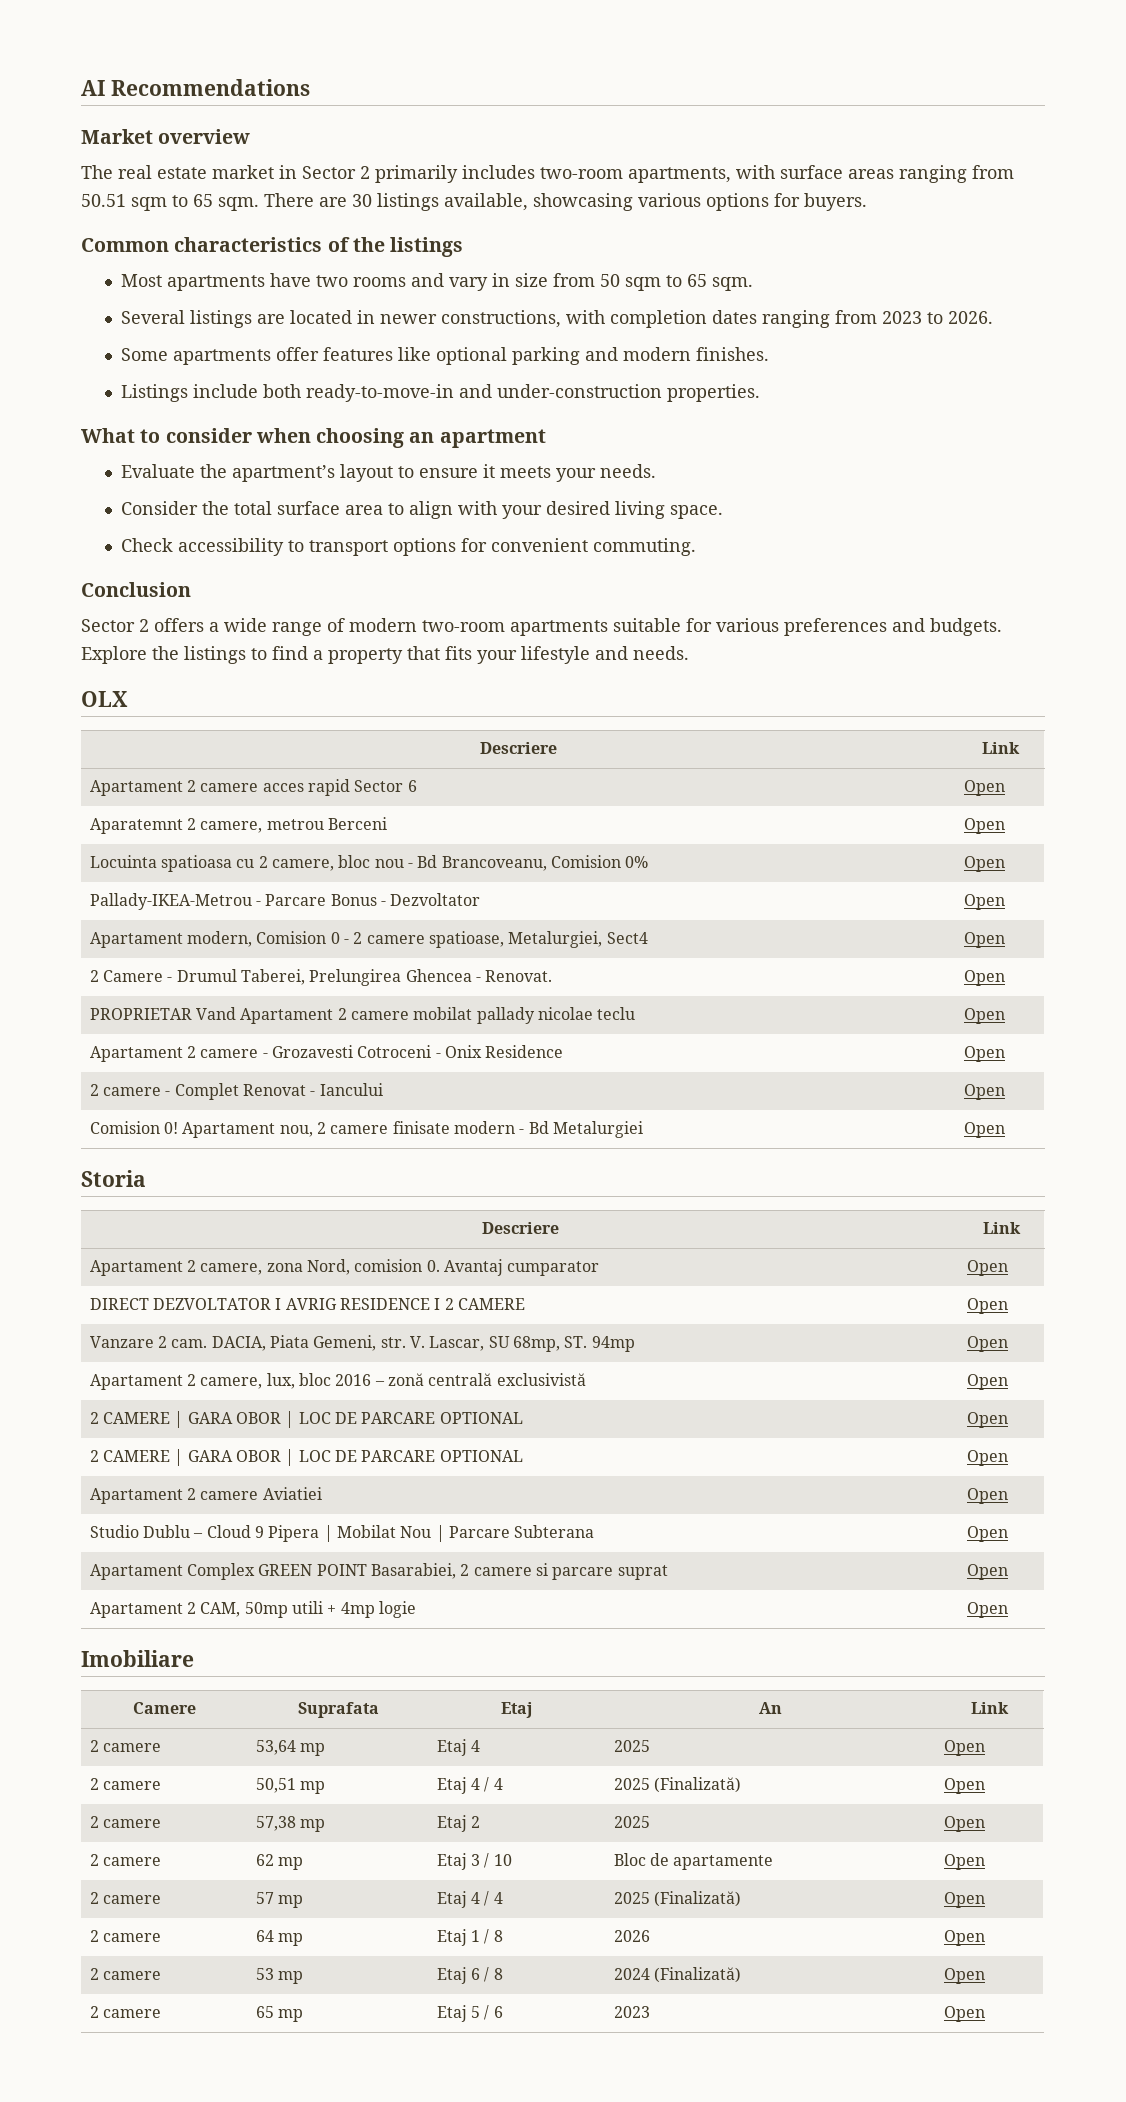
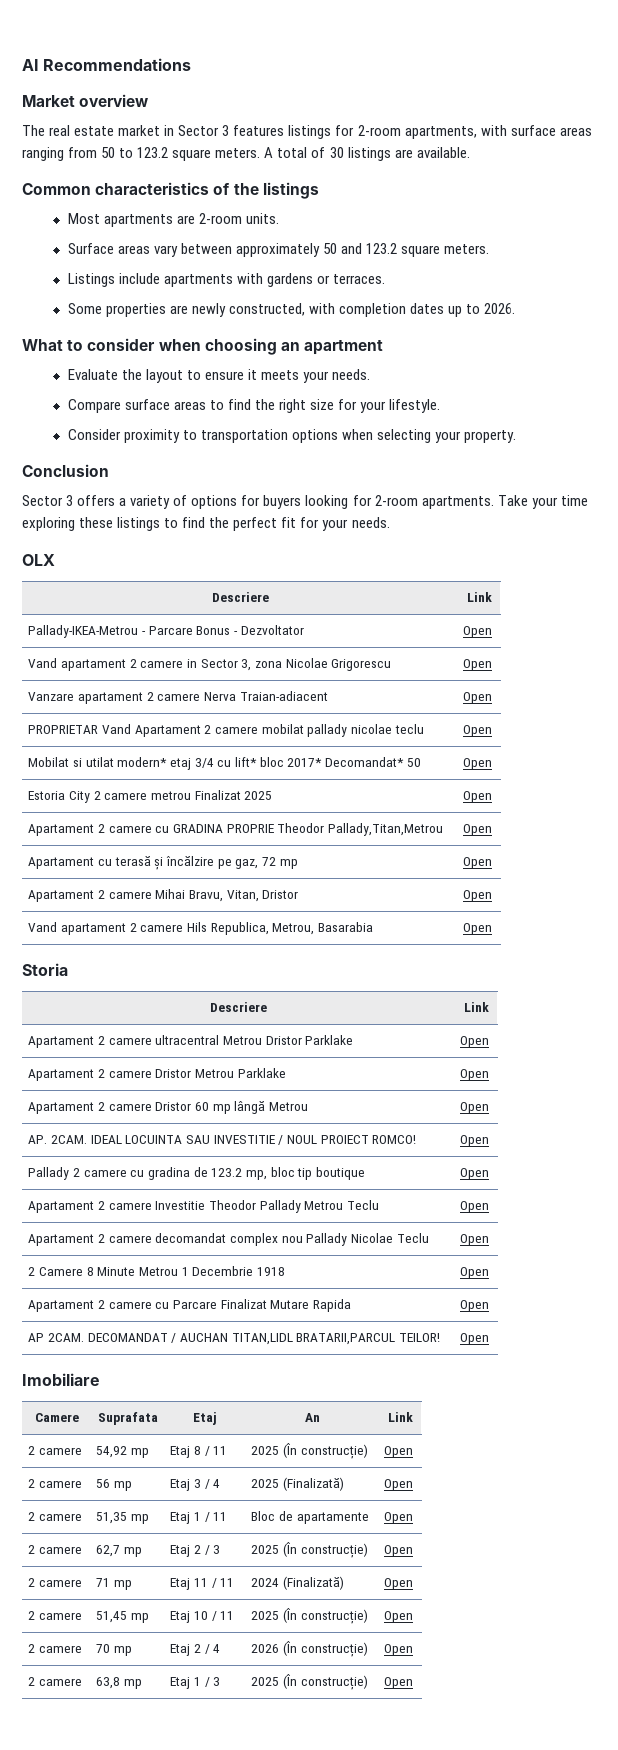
[360,165,623,183] 2 primarily includes two-room -> [222,125,401,139] 3 features listings for 2-room
[81,193,867,211] 50.51 sqm to 65 sqm. There are 30 listings available, showcasing various options for buyers. -> [101,147,470,161] 50 to 123.2 square meters. A total of 30 listings are available.
[269,273,753,291] [120,310,993,328] [120,347,769,365] [120,384,760,402] have two rooms and vary in size from 50 sqm to 65 sqm. // Several listings are located in newer constructions, with completion dates ranging from 2023 to 2026. // Some apartments offer features like optional parking and modern finishes. // Listings include both ready-to-move-in and under-construction properties. -> [176,213,279,224] [67,243,490,257] [67,273,385,287] [67,303,516,317] are 2-room units. // Surface areas vary between approximately 50 and 123.2 square meters. // Listings include apartments with gardens or terraces. // Some properties are newly constructed, with completion dates up to 2026.
[231,465,335,482] apartment’s -> (142, 374) none
[120,501,723,519] [120,538,696,556] Consider the total surface area to align with your desired living space. // Check accessibility to transport options for convenient commuting. -> [67,399,441,413] [67,429,517,443] Compare surface areas to find the right size for your lifestyle. // Consider proximity to transportation options when selecting your property.
[139,619,149,632] 2 -> [66,495,74,506] 3
[224,618,1002,636] [81,646,689,664] [81,691,128,707] [480,742,557,754] [981,742,1020,754] [89,779,417,796] [963,780,1005,796] [89,817,388,834] [963,818,1005,834] [89,855,649,872] [963,856,1005,872] wide range of modern two-room apartments suitable for various preferences and budgets. Explore the listings to find a property that fits your lifestyle and needs. // OLX // Descriere | Link // Apartament 2 camere acces rapid Sector 6 | Open // Aparatemnt 2 camere, metrou Berceni | Open // Locuinta spatioasa cu 2 camere, bloc nou - Bd Brancoveanu, Comision 0% | Open -> [130,495,588,509] [22,517,390,531] [22,554,55,566] [211,592,269,602] [466,592,492,602] variety of options for buyers looking for 2-room apartments. Take your time exploring these listings to find the perfect fit for your needs. // OLX // Descriere | Link
[89,931,648,948] [963,932,1005,948] [89,969,553,986] Apartament modern, Comision 0 - 2 camere spatioase, Metalurgiei, Sect4 | Open // 2 Camere - Drumul Taberei, Prelungirea Ghencea - Renovat. -> [28,658,392,671] [463,659,493,671] [28,691,328,704] Vand apartament 2 camere in Sector 3, zona Nicolae Grigorescu | Open // Vanzare apartament 2 camere Nerva Traian-adiacent
[89,1045,564,1062] [963,1046,1005,1062] [89,1083,383,1100] [963,1084,1005,1100] [89,1121,643,1138] Apartament 2 camere - Grozavesti Cotroceni - Onix Residence | Open // 2 camere - Complet Renovat - Iancului | Open // Comision 0! Apartament nou, 2 camere finisate modern - Bd Metalurgiei -> [28,757,421,770] [463,758,493,770] [28,790,273,803] [463,791,493,803] [28,823,443,836] [463,824,493,836] [28,856,298,870] [463,857,493,869] [28,889,299,902] [463,890,493,902] [28,922,373,935] Mobilat si utilat modern* etaj 3/4 cu lift* bloc 2017* Decomandat* 50 | Open // Estoria City 2 camere metrou Finalizat 2025 | Open // Apartament 2 camere cu GRADINA PROPRIE Theodor Pallady,Titan,Metrou | Open // Apartament cu terasă și încălzire pe gaz, 72 mp | Open // Apartament 2 camere Mihai Bravu, Vitan, Dristor | Open // Vand apartament 2 camere Hils Republica, Metrou, Basarabia
[200,1259,600,1276] [966,1260,1008,1276] [89,1298,525,1310] [966,1298,1008,1314] [89,1335,635,1352] [966,1336,1008,1352] [89,1373,586,1390] [966,1374,1008,1390] [89,1411,523,1428] [966,1412,1008,1428] [89,1449,523,1466] [966,1450,1008,1466] [89,1487,322,1504] [966,1488,1008,1504] [89,1525,595,1542] [966,1526,1008,1542] [89,1563,668,1580] [966,1564,1008,1580] [89,1601,416,1618] camere, zona Nord, comision 0. Avantaj cumparator | Open // DIRECT DEZVOLTATOR I AVRIG RESIDENCE I 2 CAMERE | Open // Vanzare 2 cam. DACIA, Piata Gemeni, str. V. Lascar, SU 68mp, ST. 94mp | Open // Apartament 2 camere, lux, bloc 2016 – zonă centrală exclusivistă | Open // 2 CAMERE | GARA OBOR | LOC DE PARCARE OPTIONAL | Open // 2 CAMERE | GARA OBOR | LOC DE PARCARE OPTIONAL | Open // Apartament 2 camere Aviatiei | Open // Studio Dublu – Cloud 9 Pipera | Mobilat Nou | Parcare Subterana | Open // Apartament Complex GREEN POINT Basarabiei, 2 camere si parcare suprat | Open // Apartament 2 CAM, 50mp utili + 4mp logie -> [108,1035,354,1045] [460,1036,490,1048] [28,1068,286,1081] [460,1069,490,1081] [28,1101,308,1114] [460,1102,490,1114] [28,1135,417,1145] [460,1135,490,1147] [28,1167,365,1180] [460,1168,490,1180] [28,1200,379,1213] [460,1201,490,1213] [28,1233,429,1246] [460,1234,490,1246] [28,1266,285,1276] [460,1267,490,1279] [28,1299,351,1312] [460,1300,490,1312] [28,1333,440,1345] camere ultracentral Metrou Dristor Parklake | Open // Apartament 2 camere Dristor Metrou Parklake | Open // Apartament 2 camere Dristor 60 mp lângă Metrou | Open // AP. 2CAM. IDEAL LOCUINTA SAU INVESTITIE / NOUL PROIECT ROMCO! | Open // Pallady 2 camere cu gradina de 123.2 mp, bloc tip boutique | Open // Apartament 2 camere Investitie Theodor Pallady Metrou Teclu | Open // Apartament 2 camere decomandat complex nou Pallady Nicolae Teclu | Open // 2 Camere 8 Minute Metrou 1 Decembrie 1918 | Open // Apartament 2 camere cu Parcare Finalizat Mutare Rapida | Open // AP 2CAM. DECOMANDAT / AUCHAN TITAN,LIDL BRATARII,PARCUL TEILOR!
[255,1740,326,1756] [436,1739,481,1756] [613,1740,650,1752] [943,1740,985,1756] [89,1778,162,1790] [255,1778,326,1794] [436,1777,503,1794] [613,1777,742,1793] [943,1778,985,1794] [89,1816,162,1828] [255,1816,326,1832] [436,1815,481,1832] [613,1816,650,1828] [943,1816,985,1832] [89,1854,162,1866] [255,1854,304,1870] [436,1853,512,1870] 53,64 mp | Etaj 4 | 2025 | Open // 2 camere | 50,51 mp | Etaj 4 / 4 | 2025 (Finalizată) | Open // 2 camere | 57,38 mp | Etaj 2 | 2025 | Open // 2 camere | 62 mp | Etaj 3 / 10 -> [96,1446,150,1458] [170,1446,228,1458] [251,1443,368,1459] [384,1446,414,1458] [28,1479,83,1488] [96,1479,133,1491] [170,1479,221,1491] [251,1477,345,1491] [384,1479,414,1491] [28,1512,83,1521] [96,1512,150,1524] [170,1512,228,1524] 54,92 mp | Etaj 8 / 11 | 2025 (În construcție) | Open // 2 camere | 56 mp | Etaj 3 / 4 | 2025 (Finalizată) | Open // 2 camere | 51,35 mp | Etaj 1 / 11
[255,1892,304,1908] [436,1891,503,1908] [613,1891,742,1907] [943,1892,985,1908] [89,1930,162,1942] [255,1930,304,1946] [436,1929,503,1946] [613,1930,650,1942] [943,1930,985,1946] [89,1968,162,1980] [255,1968,304,1984] [436,1967,503,1984] 57 mp | Etaj 4 / 4 | 2025 (Finalizată) | Open // 2 camere | 64 mp | Etaj 1 / 8 | 2026 | Open // 2 camere | 53 mp | Etaj 6 / 8 -> [96,1545,143,1557] [170,1545,221,1557] [251,1542,368,1558] [384,1545,414,1557] [28,1578,83,1587] [96,1578,133,1590] [170,1578,235,1590] 62,7 mp | Etaj 2 / 3 | 2025 (În construcție) | Open // 2 camere | 71 mp | Etaj 11 / 11
[255,2006,304,2022] [436,2005,503,2022] [613,2006,650,2018] 65 mp | Etaj 5 / 6 | 2023 -> [96,1611,150,1623] [170,1611,235,1623] [251,1608,368,1624] [384,1611,414,1623] [28,1644,83,1653] [96,1644,133,1656] [170,1644,221,1656] [251,1641,368,1657] [384,1644,414,1656] [28,1677,83,1686] [96,1677,143,1689] [170,1677,221,1689] [251,1674,368,1690] 51,45 mp | Etaj 10 / 11 | 2025 (În construcție) | Open // 2 camere | 70 mp | Etaj 2 / 4 | 2026 (În construcție) | Open // 2 camere | 63,8 mp | Etaj 1 / 3 | 2025 (În construcție)

